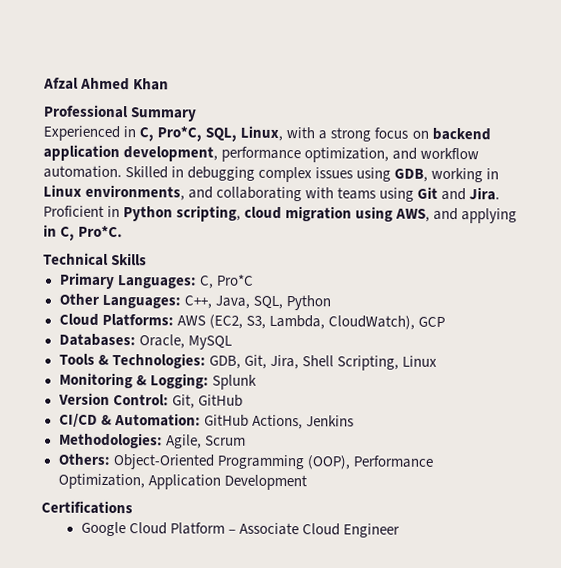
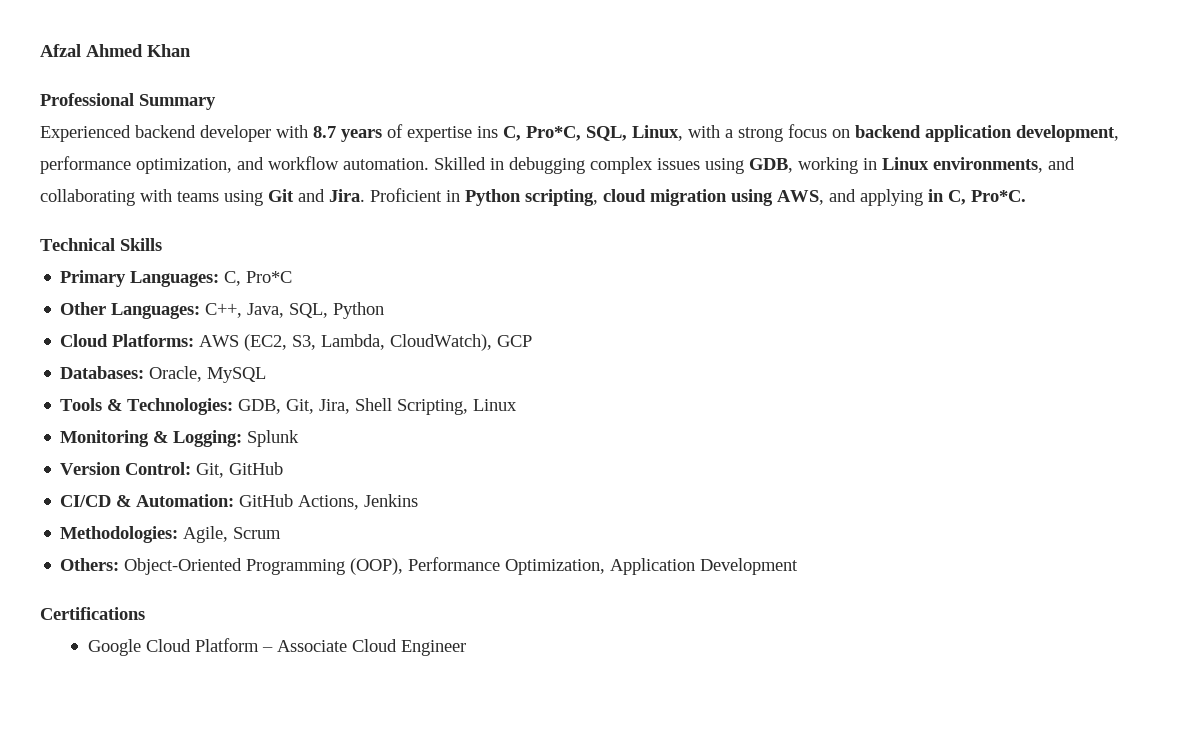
[123,126,137,138] in -> [135,124,498,142] backend developer with 8.7 years of expertise ins

